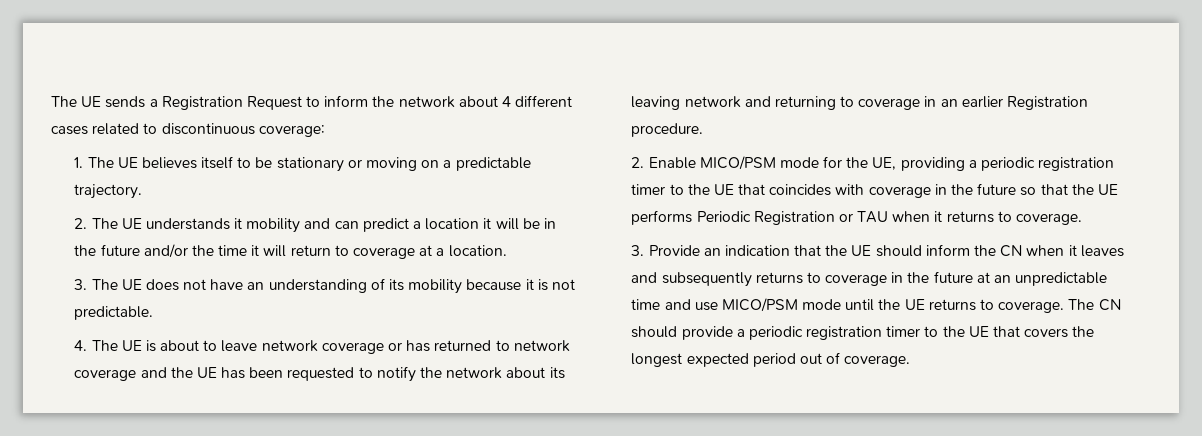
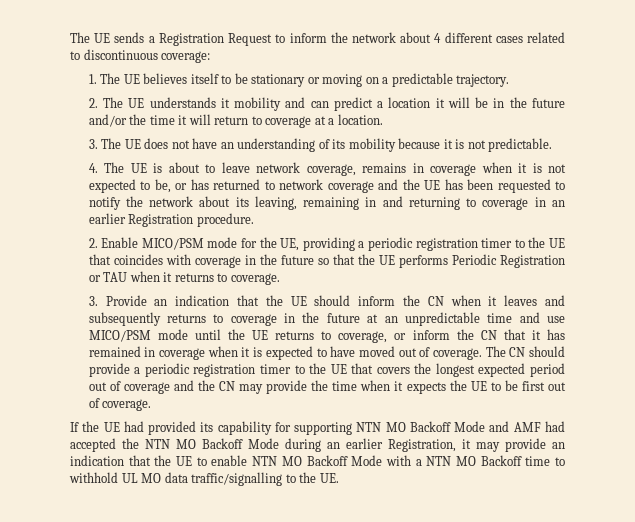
[321,342,384,354] coverage -> [306,162,567,176] [88,179,171,193] coverage, remains in coverage when it is not expected to be,
[631,96,741,110] leaving network -> [254,196,377,210] leaving, remaining in
(995, 304) none -> [338,329,566,343] [88,346,431,360] coverage, or inform the CN that it has remained in coverage when it is expected to have moved out of
[844,355,911,367] coverage. -> [123,380,566,394] [88,398,152,411] [70,421,565,435] [70,438,565,452] [70,455,565,466] [69,472,339,486] coverage and the CN may provide the time when it expects the UE to be first out of coverage. // If the UE had provided its capability for supporting NTN MO Backoff Mode and AMF had accepted the NTN MO Backoff Mode during an earlier Registration, it may provide an indication that the UE to enable NTN MO Backoff Mode with a NTN MO Backoff time to withhold UL MO data traffic/signalling to the UE.

